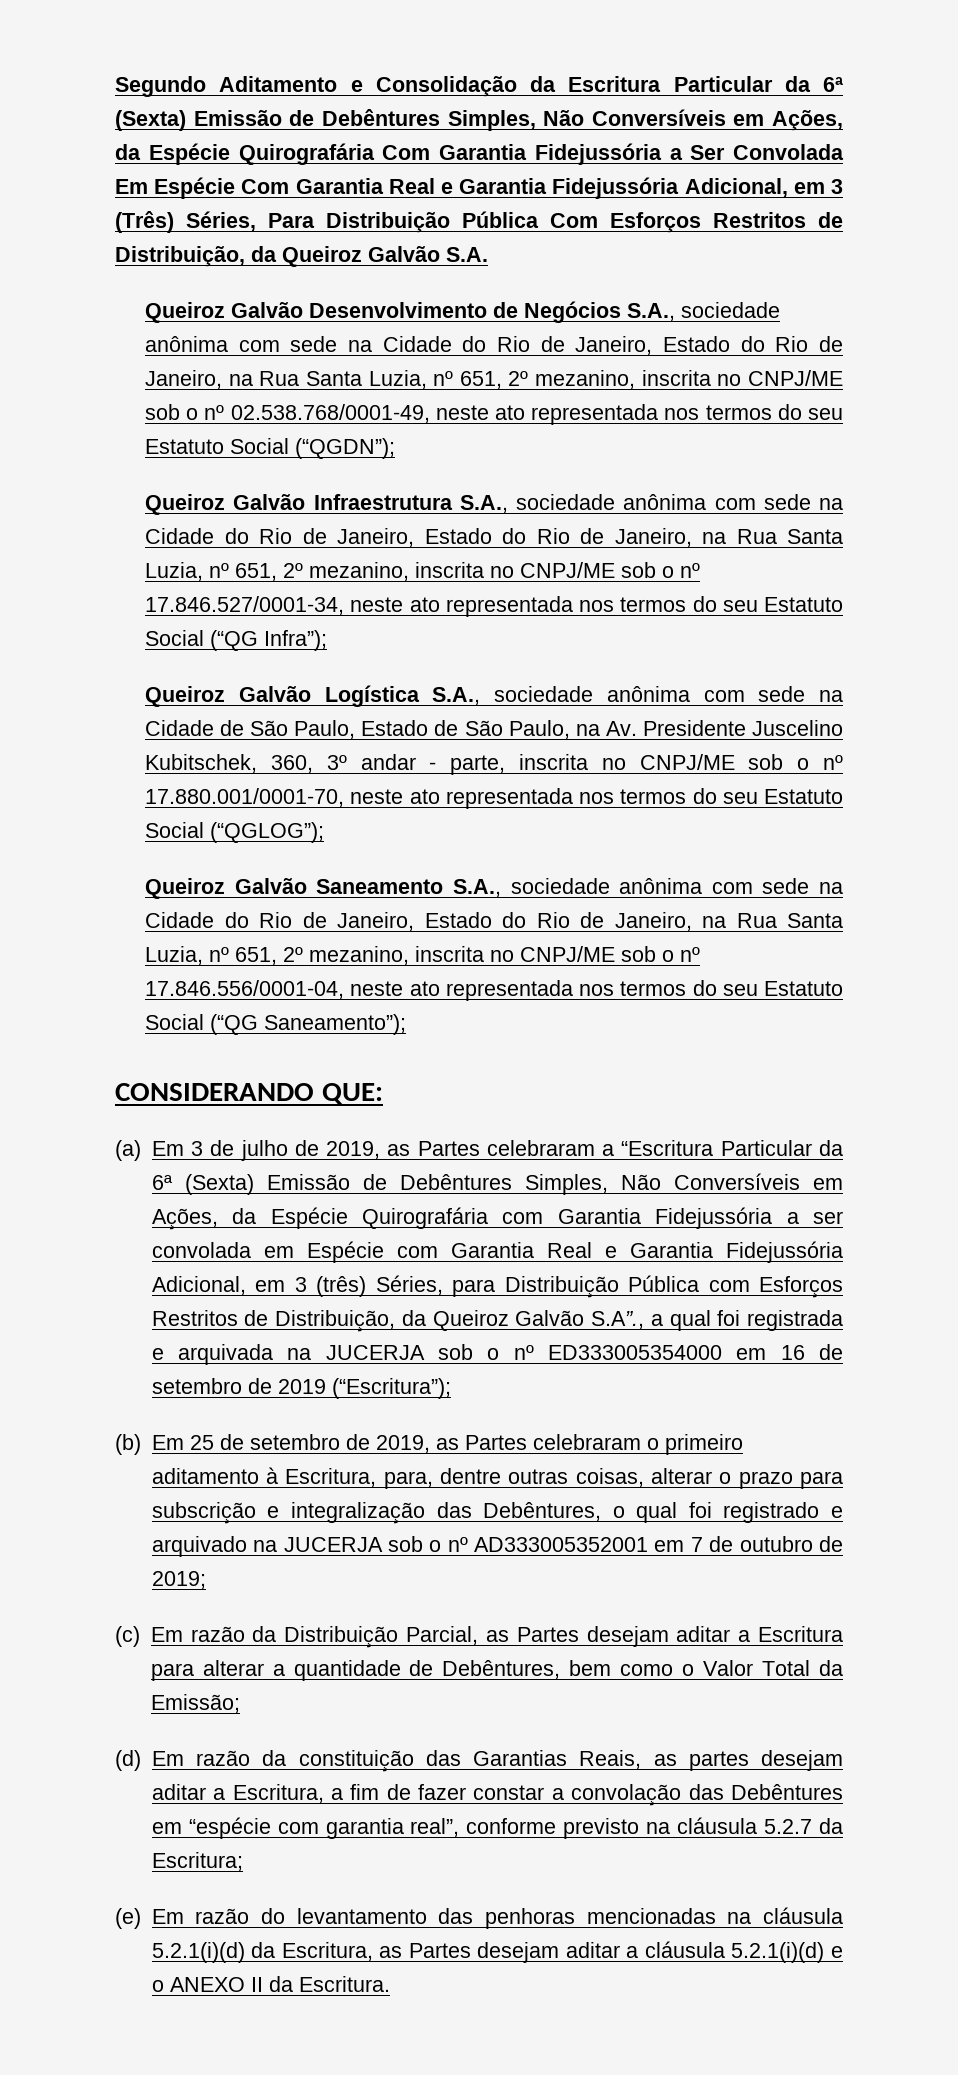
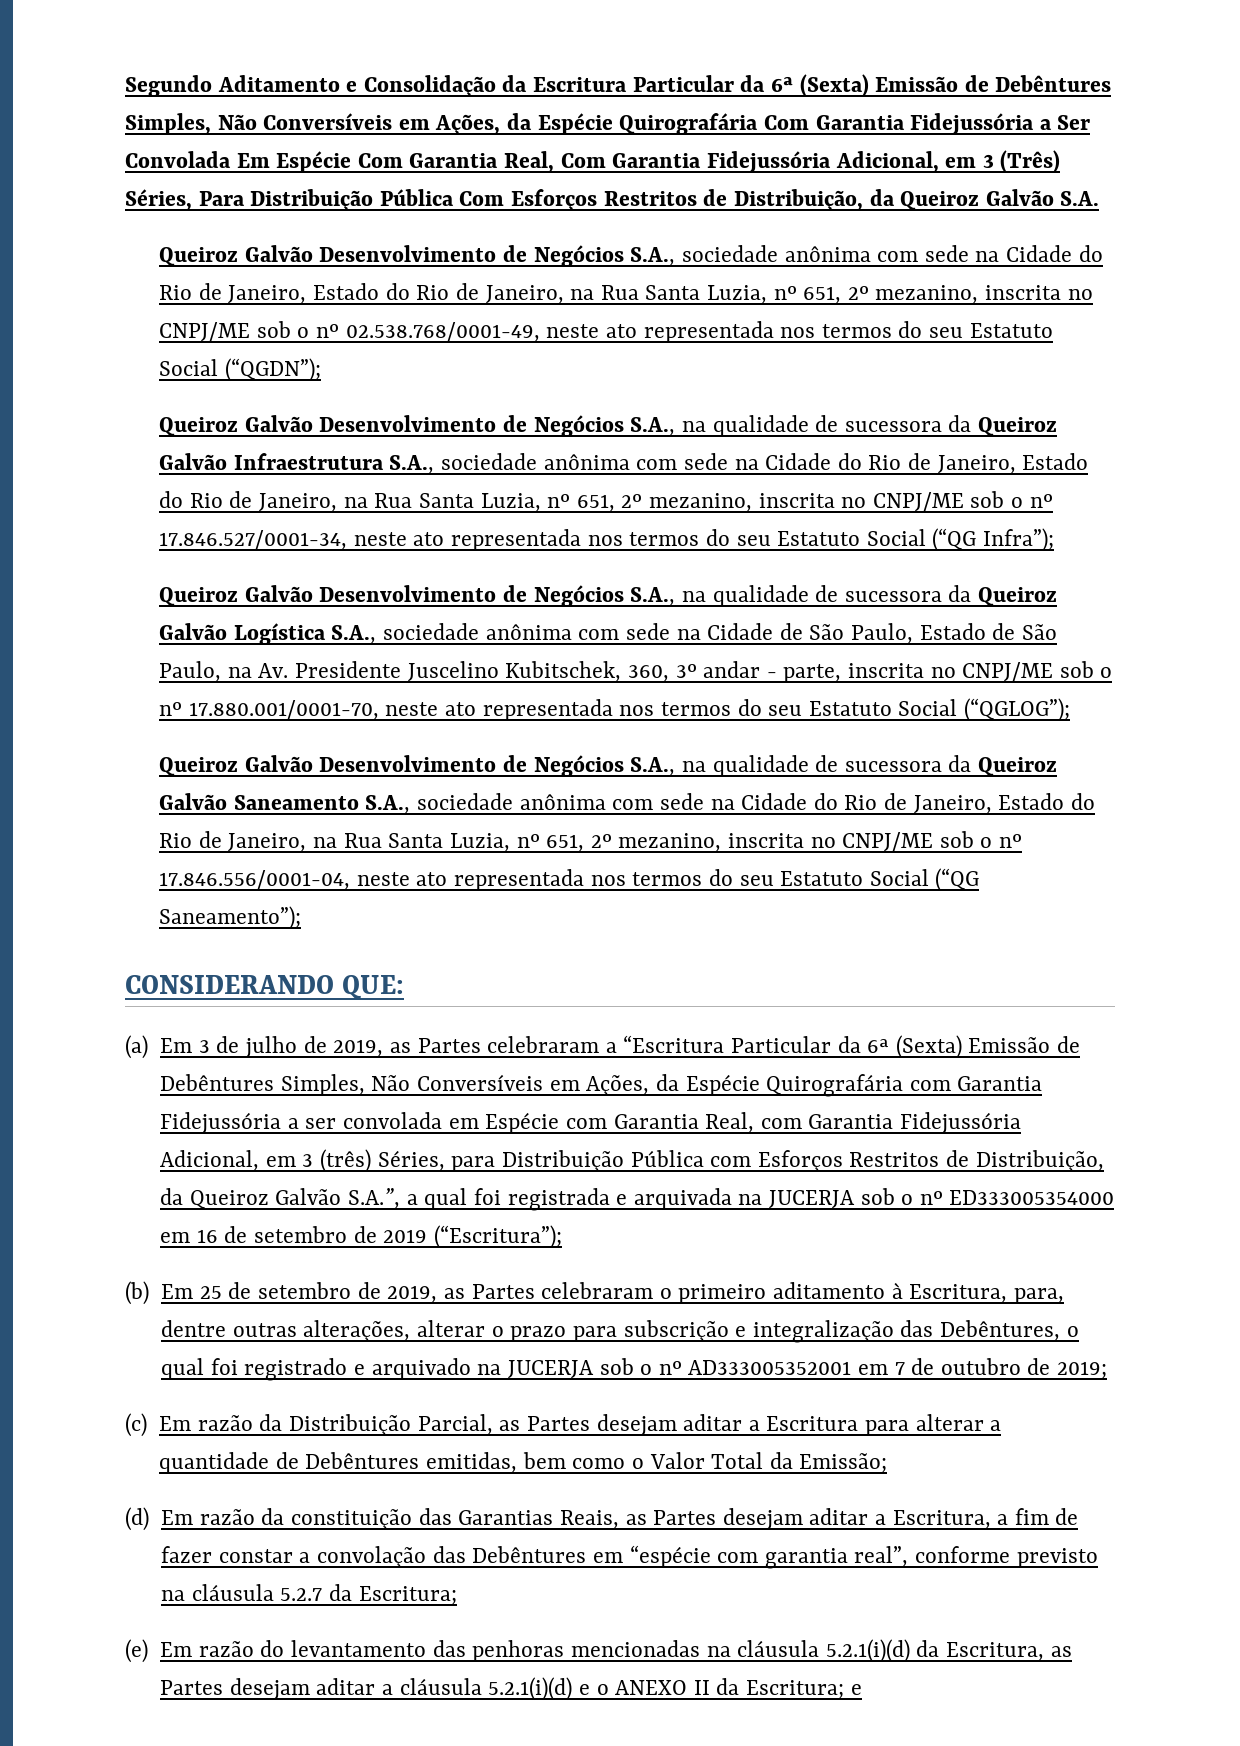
[388,178,453,194] Real e -> [504,151,606,173] Real, Com
(306, 502) none -> [319,415,1058,437] [159,453,228,470] Desenvolvimento de Negócios S.A., na qualidade de sucessora da Queiroz Galvão
(311, 694) none -> [319,585,1058,607] [159,623,228,640] Desenvolvimento de Negócios S.A., na qualidade de sucessora da Queiroz Galvão
(307, 886) none -> [319,755,1058,777] [159,793,228,810] Desenvolvimento de Negócios S.A., na qualidade de sucessora da Queiroz Galvão
[546,1242,617,1258] Real e -> [705,1112,802,1133] Real, com
[591,1311,645,1329] S.A”., -> [348,1188,401,1209] S.A.”,
[575,1468,644,1487] coisas, -> [303,1320,411,1342] alterações,
[442,1660,561,1679] Debêntures, -> [305,1452,518,1473] Debêntures emitidas,
[688,1751,749,1771] partes -> [653,1510,717,1525] Partes
[298,1976,390,1992] Escritura. -> [746,1680,862,1699] Escritura; e

